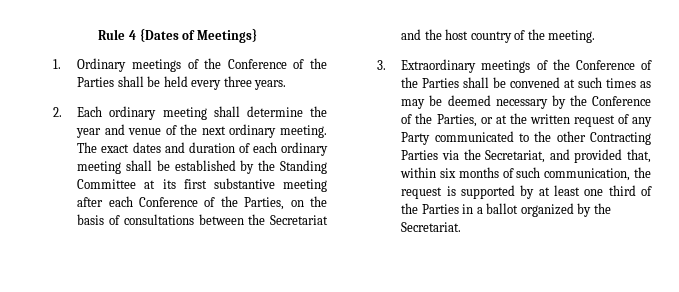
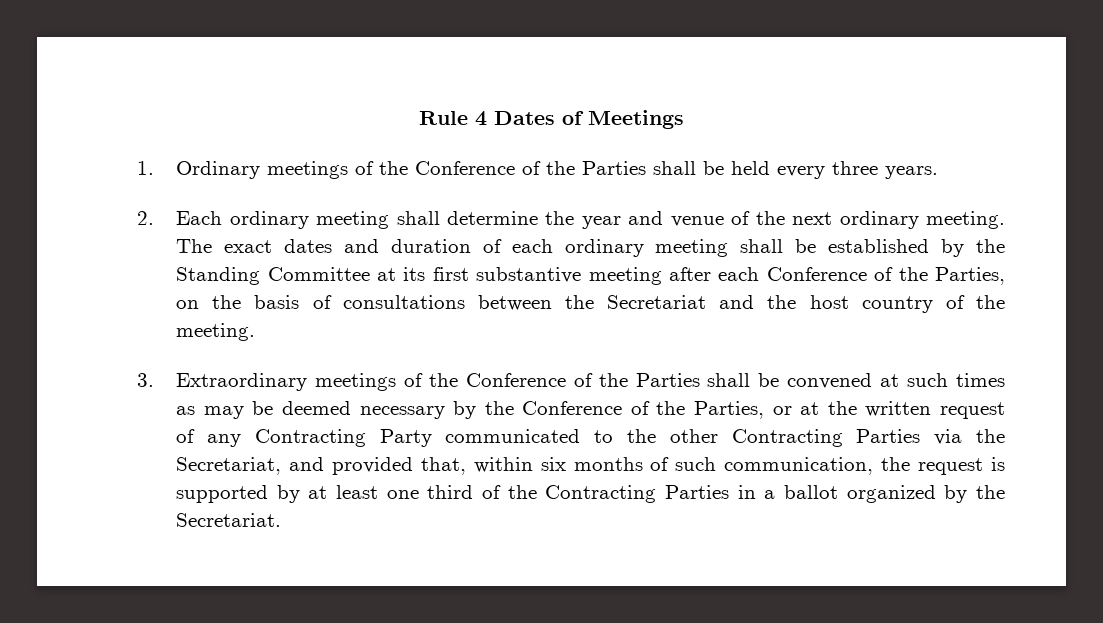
[139,28,257,43] {Dates of Meetings} -> [494,110,684,129] Dates of Meetings
(652, 122) none -> [254,429,366,447] Contracting
(419, 208) none -> [545,485,657,503] Contracting

